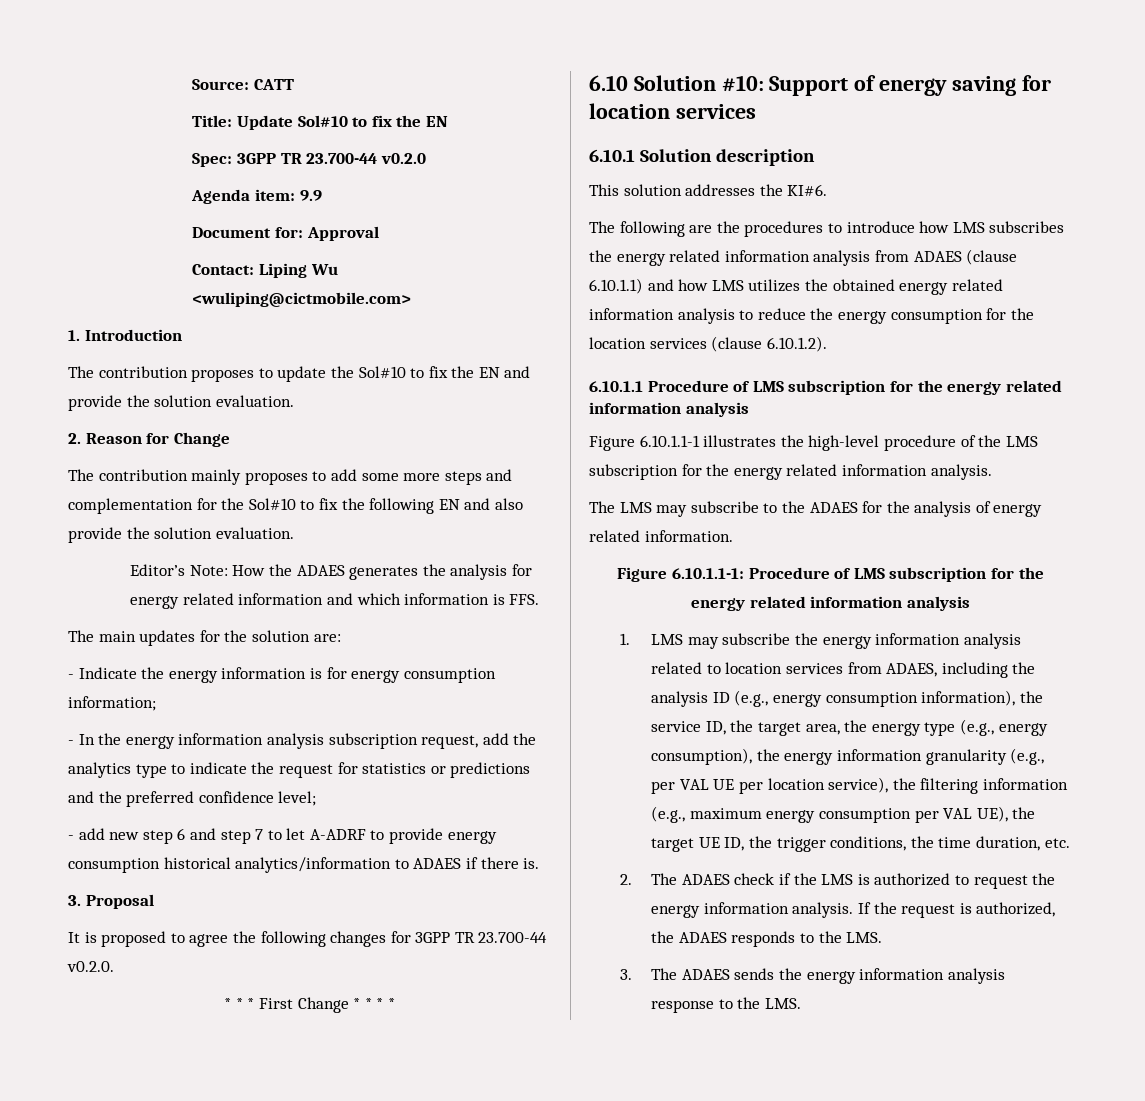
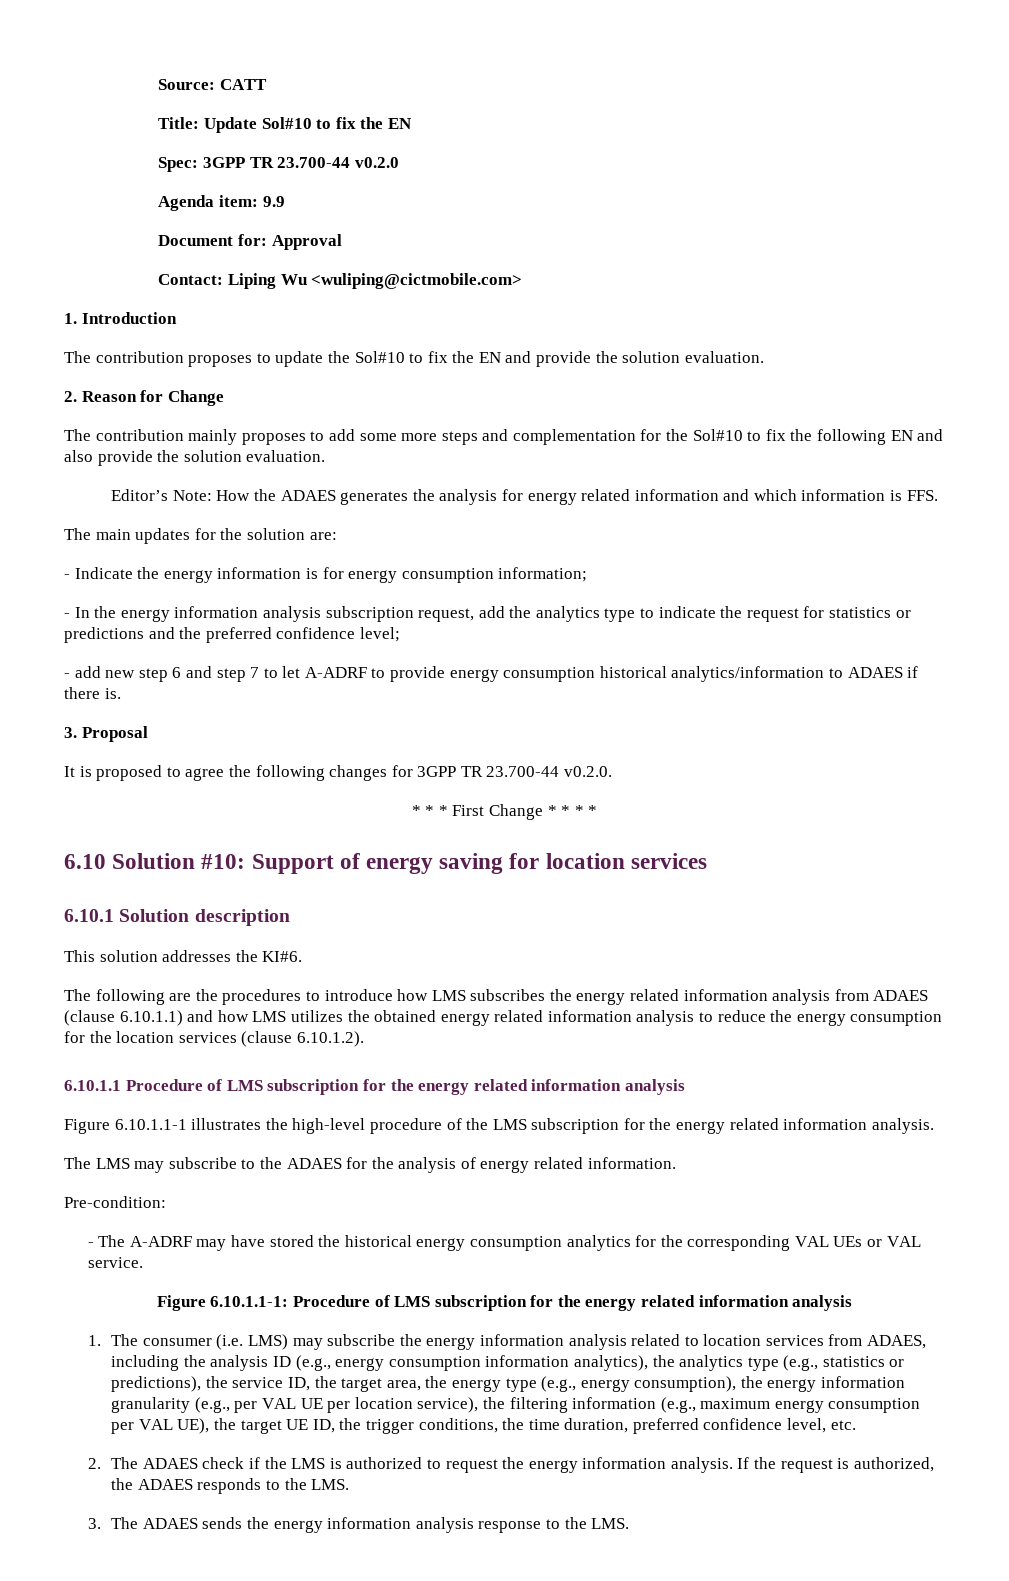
(733, 536) none -> [64,1196,166,1208] [87,1235,921,1251] [87,1257,143,1268] // Pre-condition: // - The A-ADRF may have stored the historical energy consumption analytics for the corresponding VAL UEs or VAL service.
[651,634,684,645] LMS -> [111,1334,288,1350] The consumer (i.e. LMS)
[921,690,1016,706] information), -> [485,1355,905,1371] [111,1376,202,1392] information analytics), the analytics type (e.g., statistics or predictions),
(1040, 843) none -> [632,1418,827,1434] preferred confidence level,

